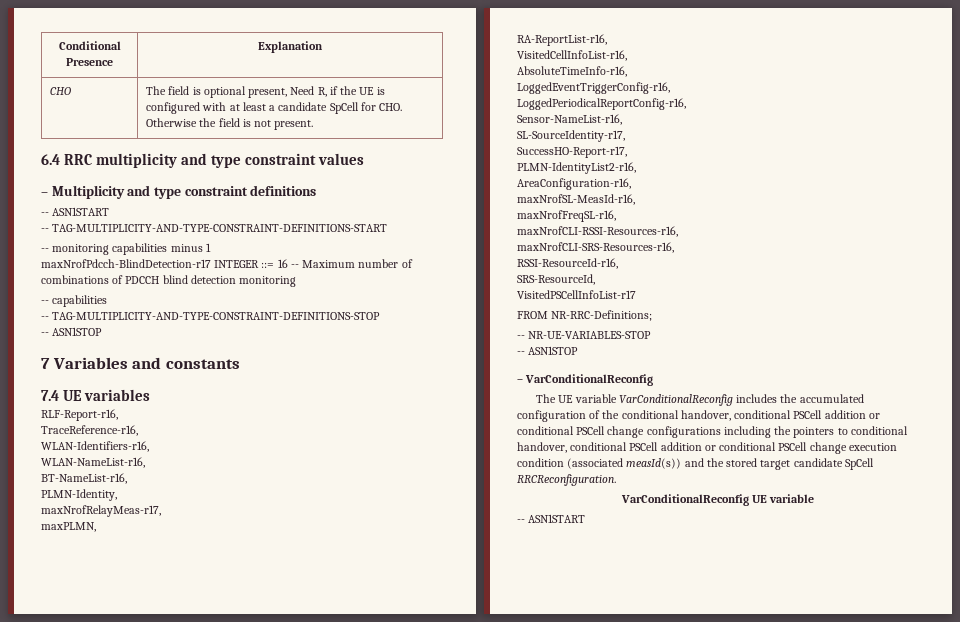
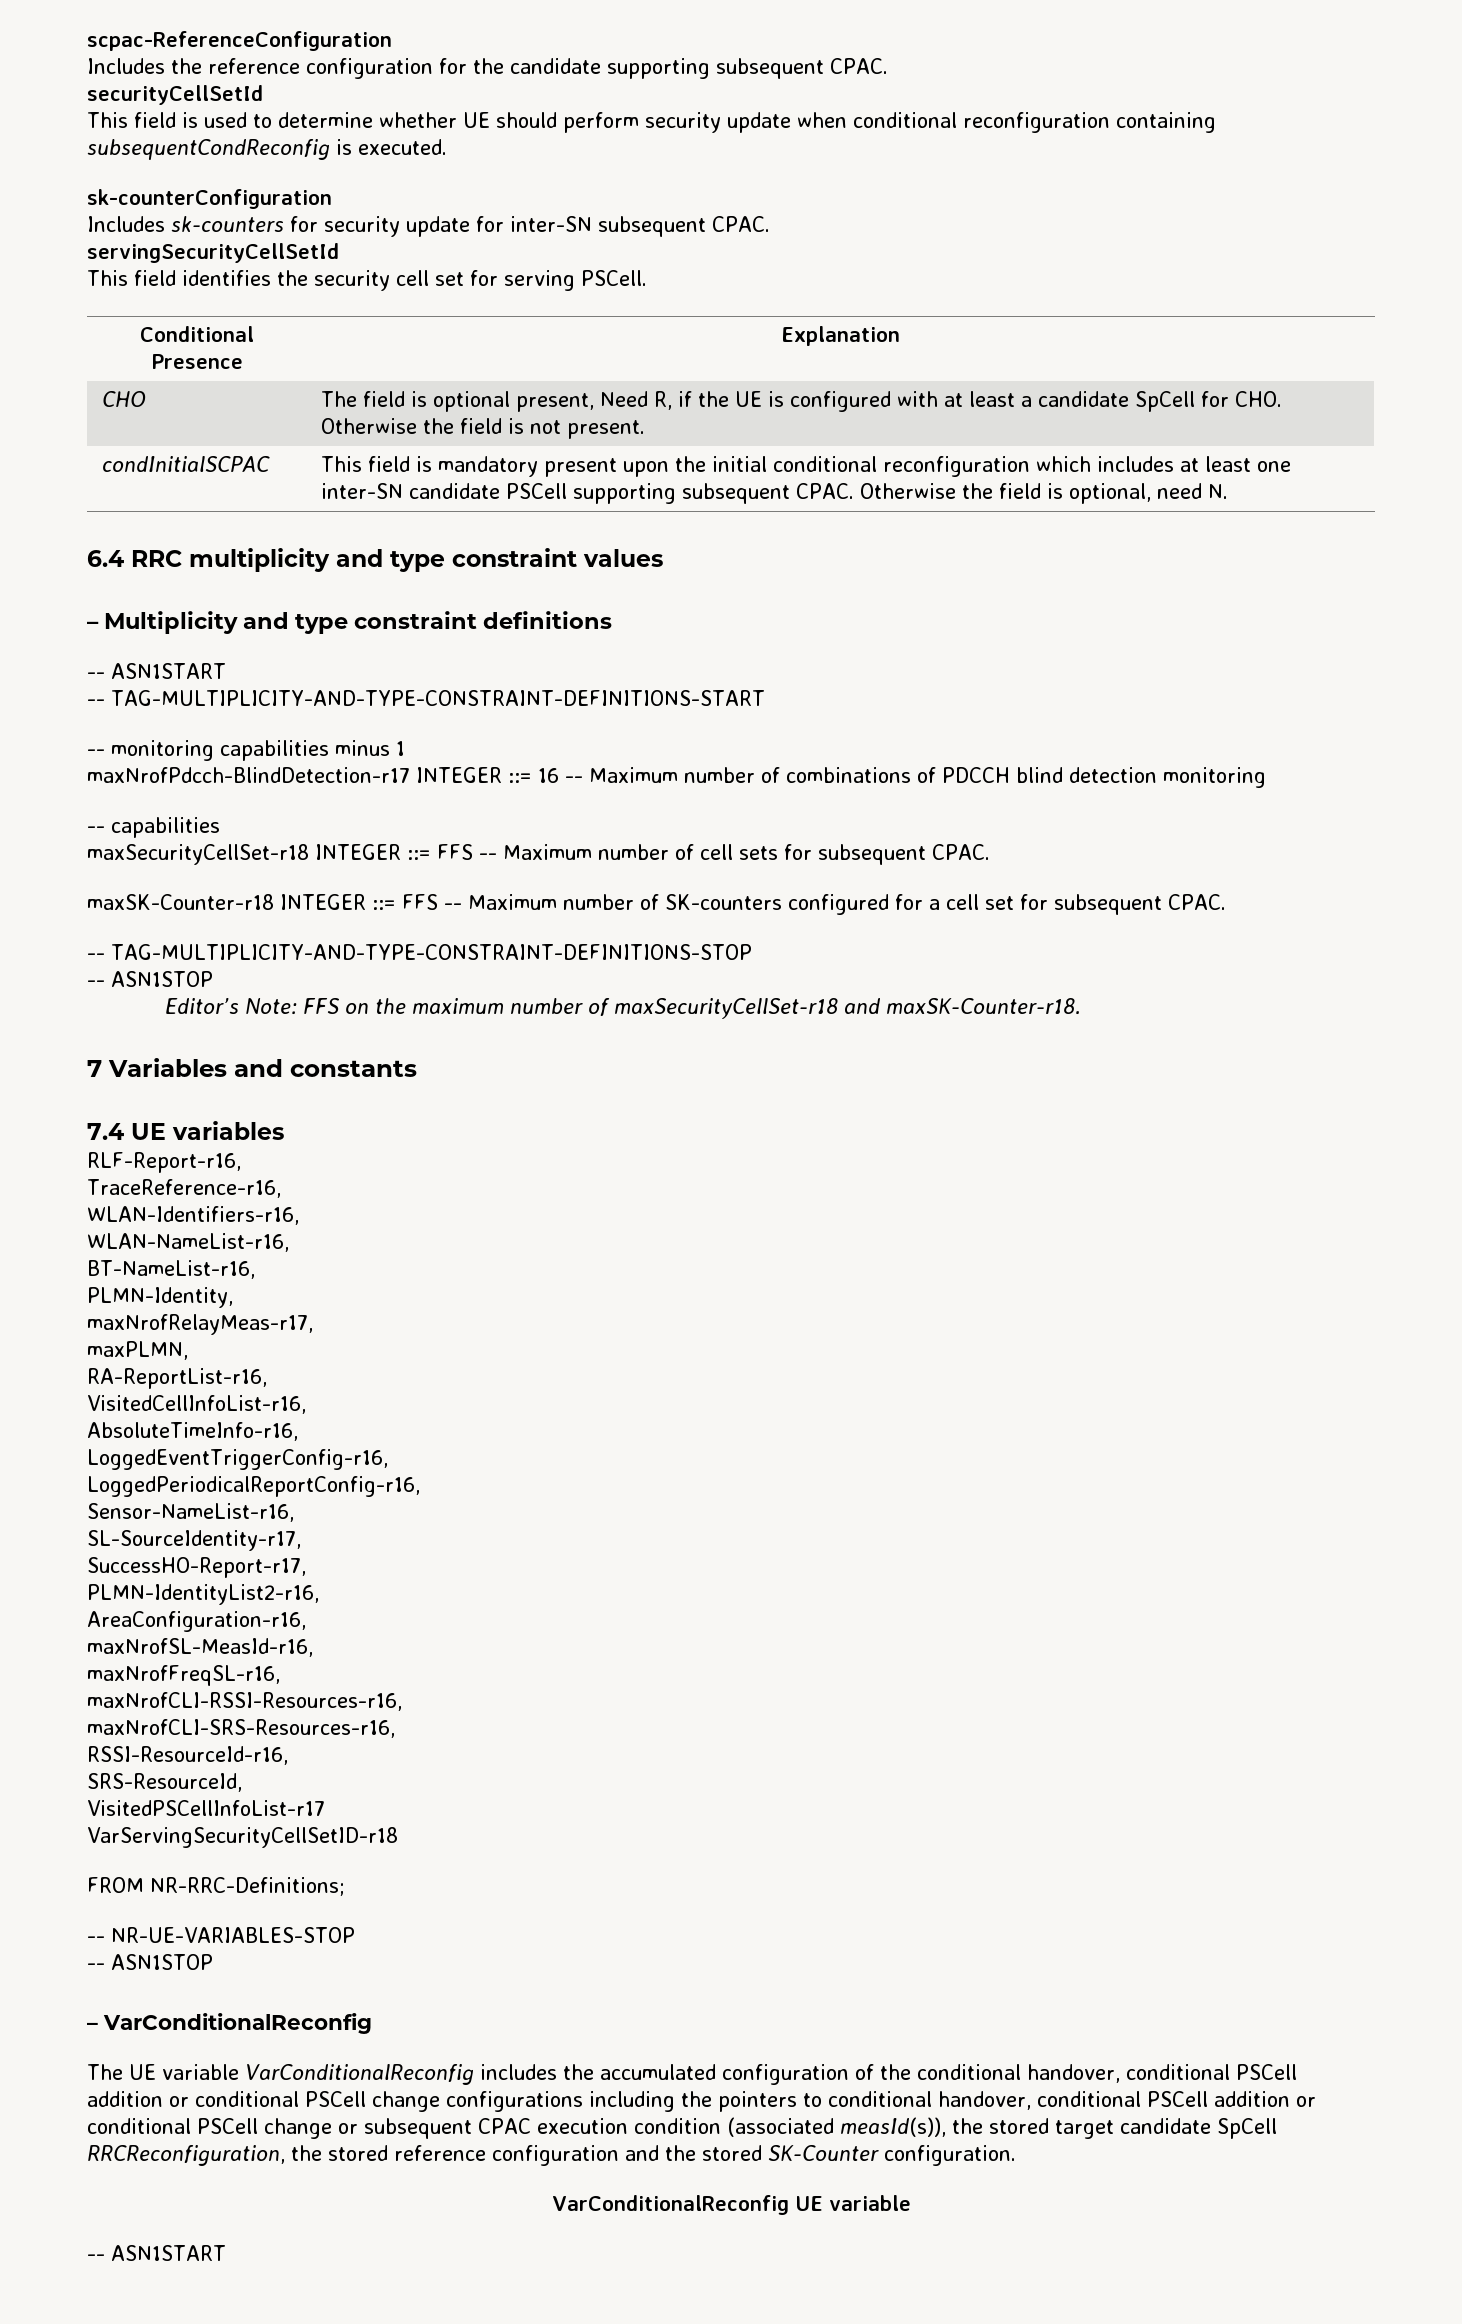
(58, 45) none -> [87,31,392,51] [87,58,888,79] [87,85,263,105] [87,112,1216,133] [87,139,447,160] [87,189,332,209] [87,216,770,237] [87,243,339,263] [87,270,647,291] scpac-ReferenceConfiguration // Includes the reference configuration for the candidate supporting subsequent CPAC. // securityCellSetId // This field is used to determine whether UE should perform security update when conditional reconfiguration containing subsequentCondReconfig is executed. // sk-counterConfiguration // Includes sk-counters for security update for inter-SN subsequent CPAC. // servingSecurityCellSetId // This field identifies the security cell set for serving PSCell. //
(314, 125) none -> [101,456,270,472] [320,456,1291,477] [320,483,1228,504] // condInitialSCPAC | This field is mandatory present upon the initial conditional reconfiguration which includes at least one inter-SN candidate PSCell supporting subsequent CPAC. Otherwise the field is optional, need N.
[41,312,381,320] [41,327,103,336] -- TAG-MULTIPLICITY-AND-TYPE-CONSTRAINT-DEFINITIONS-STOP // -- ASN1STOP -> [87,844,990,865] [87,894,1226,915] [87,944,752,960] [87,971,213,987] [165,998,1082,1019] maxSecurityCellSet-r18 INTEGER ::= FFS -- Maximum number of cell sets for subsequent CPAC. // maxSK-Counter-r18 INTEGER ::= FFS -- Maximum number of SK-counters configured for a cell set for subsequent CPAC. // -- TAG-MULTIPLICITY-AND-TYPE-CONSTRAINT-DEFINITIONS-STOP // -- ASN1STOP // Editor’s Note: FFS on the maximum number of maxSecurityCellSet-r18 and maxSK-Counter-r18.
(636, 294) none -> [87,1827,398,1848] // VarServingSecurityCellSetID-r18
(847, 448) none -> [338,2118,531,2139] or subsequent CPAC
[626,458,704,469] measId(s)) and -> [839,2117,946,2137] measId(s)),
[517,474,616,486] RRCReconfiguration. -> [87,2145,1016,2166] RRCReconfiguration, the stored reference configuration and the stored SK-Counter configuration.

